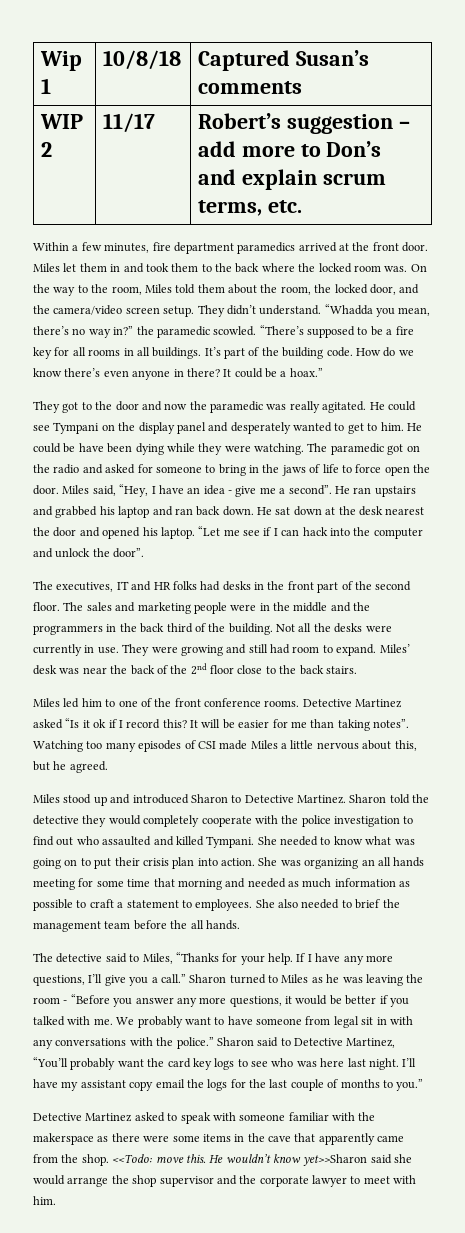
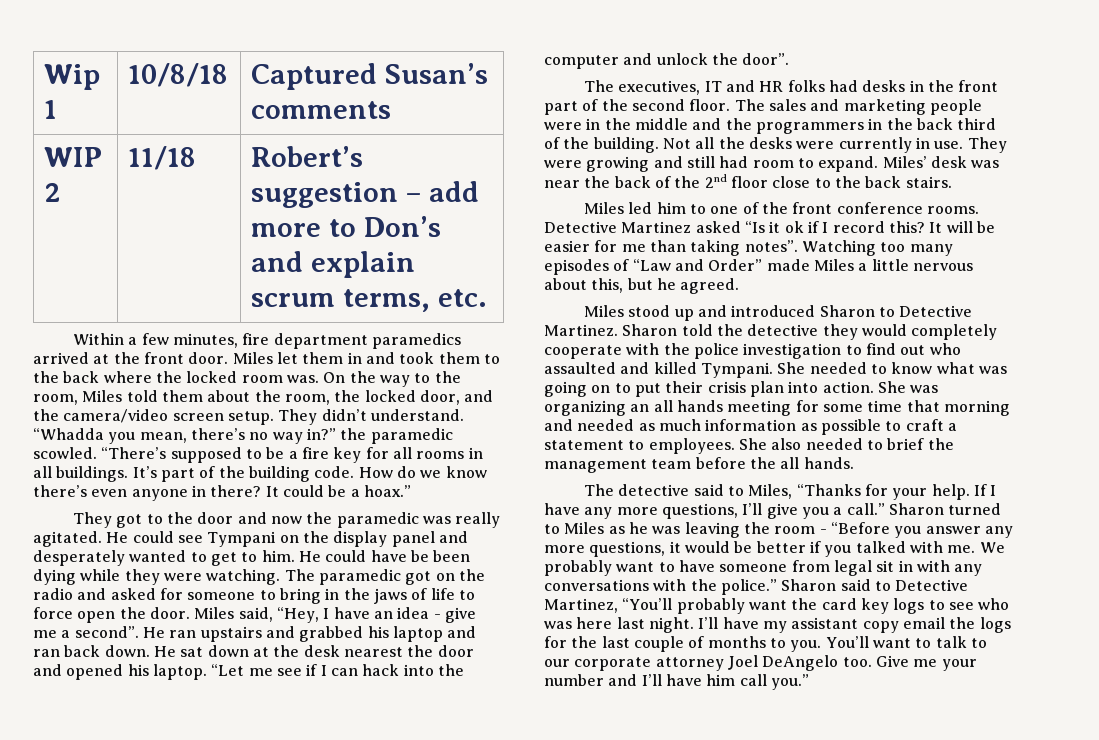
[103,113,156,133] 11/17 -> [128,146,197,170] 11/18
[63,443,104,453] be have -> [370,550,429,562] have be
[197,741,216,749] CSI -> [632,259,763,271] “Law and Order”
[396,1079,424,1091] [33,1112,376,1124] [33,1133,405,1145] [33,1154,413,1166] [33,1175,417,1187] [33,1196,56,1205] you.” // Detective Martinez asked to speak with someone familiar with the makerspace as there were some items in the cave that apparently came from the shop. <<Todo: move this. He wouldn’t know yet>>Sharon said she would arrange the shop supervisor and the corporate lawyer to meet with him. -> [790,636,987,652] [544,655,977,671] [544,674,809,690] you. You’ll want to talk to our corporate attorney Joel DeAngelo too. Give me your number and I’ll have him call you.”

